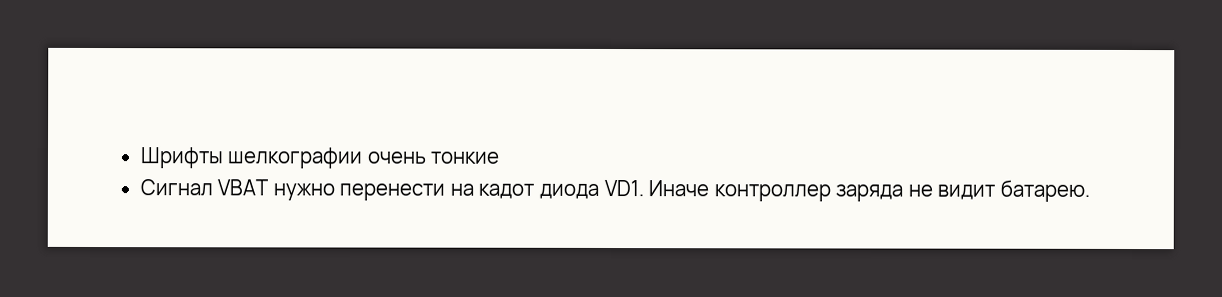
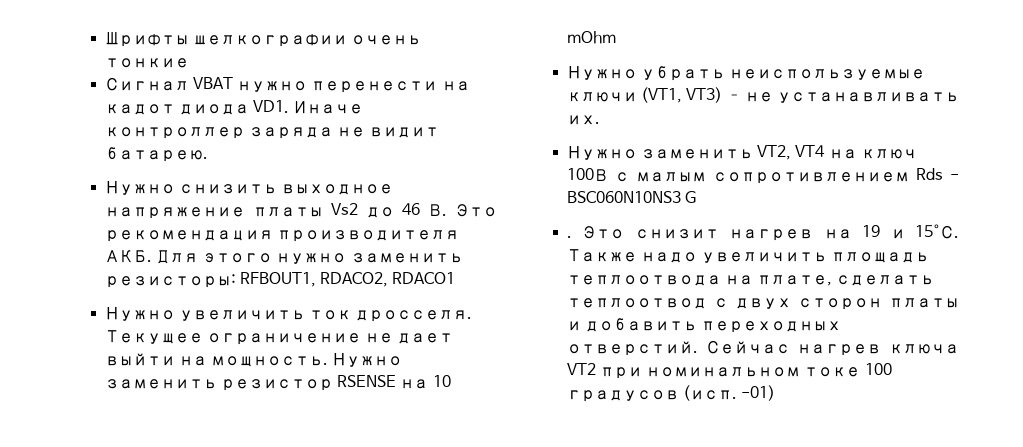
(1090, 190) none -> [104,180,394,195] [104,203,497,219] [104,230,460,242] [104,250,463,264] [104,272,456,288] [104,306,473,322] [104,330,454,345] [104,352,403,367] [104,375,451,391] [566,31,616,44] [566,65,926,81] [566,87,959,103] [566,115,600,125] [566,145,917,160] [566,168,959,184] [566,191,697,203] [566,224,959,241] [566,249,930,263] [566,275,935,286] [566,298,959,310] [566,318,842,333] [566,340,959,356] [566,363,892,379] [566,385,776,402] // Нужно снизить выходное напряжение платы Vs2 до 46 В. Это рекомендация производителя АКБ. Для этого нужно заменить резисторы: RFBOUT1, RDACO2, RDACO1 // Нужно увеличить ток дросселя. Текущее ограничение не дает выйти на мощность. Нужно заменить резистор RSENSE на 10 mOhm // Нужно убрать неиспользуемые ключи (VT1, VT3) – не устанавливать их. // Нужно заменить VT2, VT4 на ключ 100В с малым сопротивлением Rds - BSC060N10NS3 G // . Это снизит нагрев на 19 и 15°С. Также надо увеличить площадь теплоотвода на плате, сделать теплоотвод с двух сторон платы и добавить переходных отверстий. Сейчас нагрев ключа VT2 при номинальном токе 100 градусов (исп. -01)

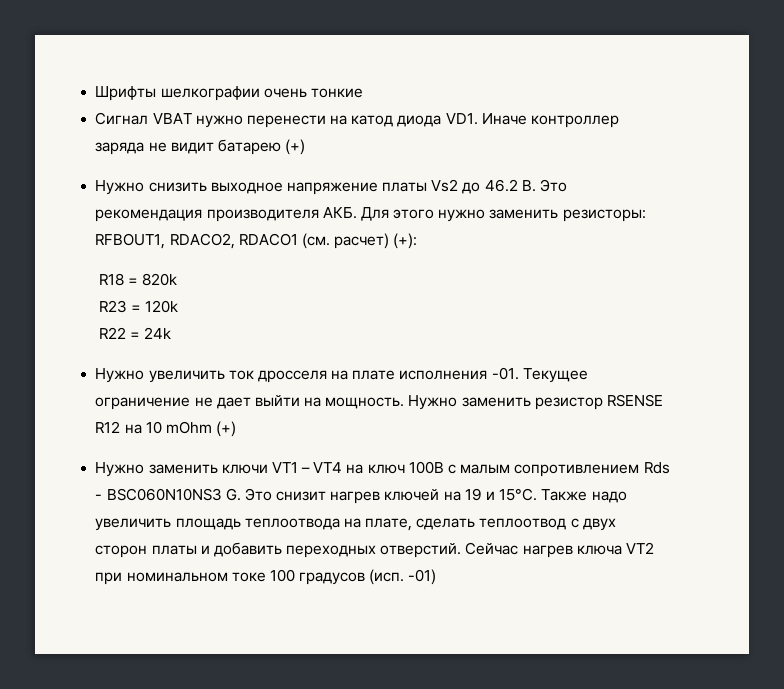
[104,104,175,115] кадот -> [351,115,394,127] катод
[104,147,208,162] батарею. -> [217,139,306,155] батарею (+)
[401,203,420,215] 46 -> [484,179,518,192] 46.2
[104,306,473,322] // Нужно увеличить ток дросселя. -> [301,233,418,249] [98,273,177,286] [98,300,178,313] [98,327,171,339] [95,367,519,383] (см. расчет) (+): // R18 = 820k // R23 = 120k // R22 = 24k // Нужно увеличить ток дросселя на плате исполнения -01.
(397, 381) none -> [95,421,121,433] R12
[566,65,926,81] [566,87,959,103] [566,115,600,125] [566,145,792,160] // Нужно убрать неиспользуемые ключи (VT1, VT3) – не устанавливать их. // Нужно заменить VT2, -> [216,421,237,437] [95,462,311,477] (+) // Нужно заменить ключи VT1 –
[685,191,697,203] [566,236,572,238] G // . -> [225,488,241,501] G.
(814, 235) none -> [384,489,440,501] ключей

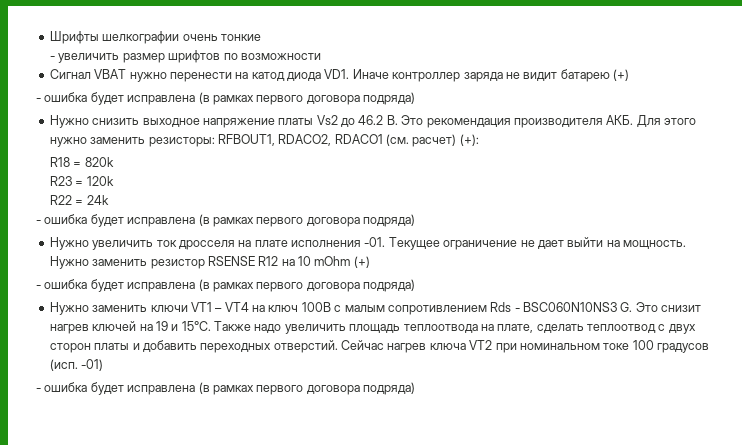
(363, 93) none -> [50,50,321,63] // - увеличить размер шрифтов по возможности
(306, 147) none -> [36,92,416,105] // - ошибка будет исправлена (в рамках первого договора подряда)
(171, 333) none -> [36,214,416,227] // - ошибка будет исправлена (в рамках первого договора подряда)
(237, 429) none -> [36,279,416,292] // - ошибка будет исправлена (в рамках первого договора подряда)
(437, 577) none -> [36,382,416,395] // - ошибка будет исправлена (в рамках первого договора подряда)

